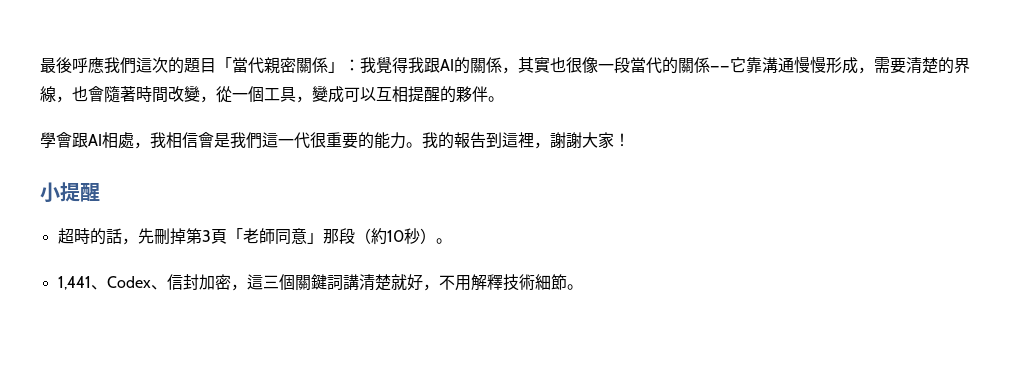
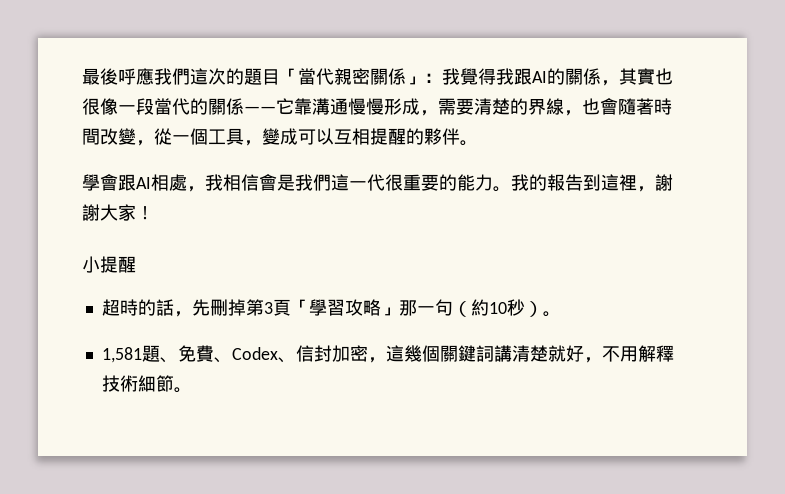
[242,228,355,245] 老師同意」那段 -> [308,299,453,316] 學習攻略」那一句
[57,276,91,290] 1,441 -> [101,345,214,363] 1,581題、免費
[262,275,279,289] 三 -> [403,345,422,362] 幾

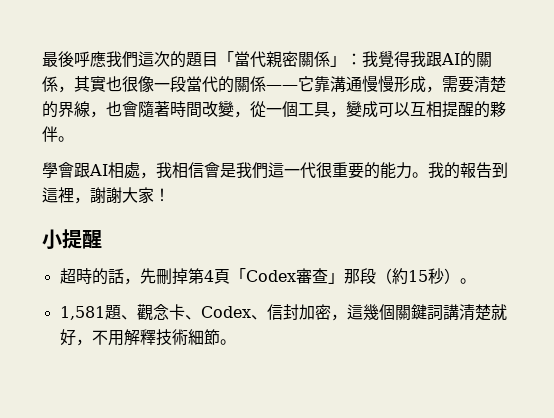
[263,299,507,317] 3頁「學習攻略」那一句（約10 -> [203,268,428,285] 4頁「Codex審查」那段（約15
[177,345,214,362] 免費 -> [136,304,185,320] 觀念卡

